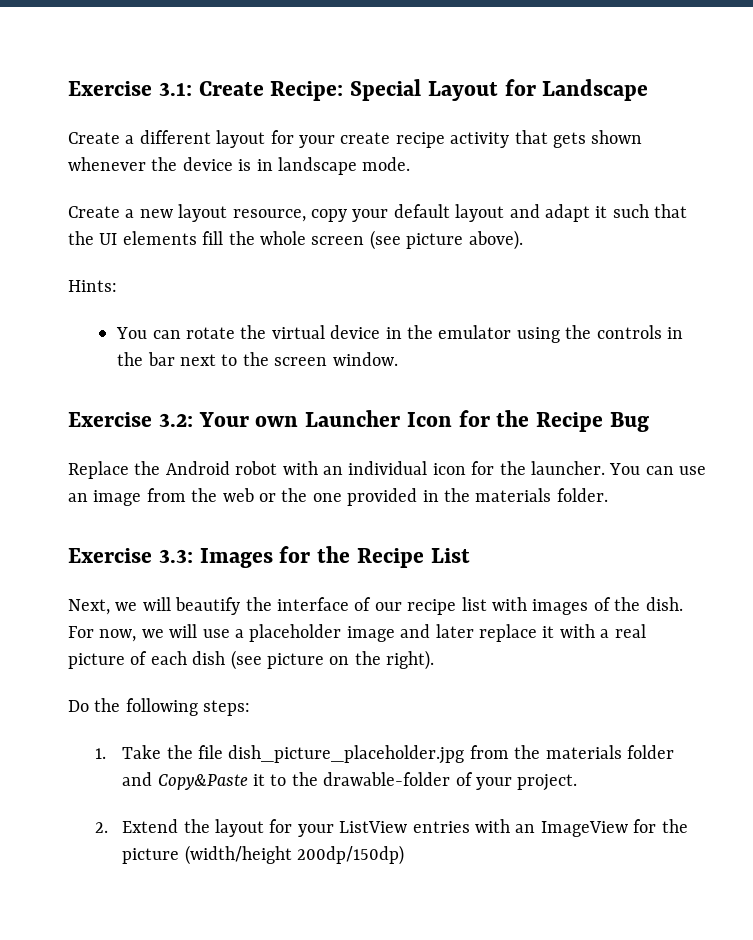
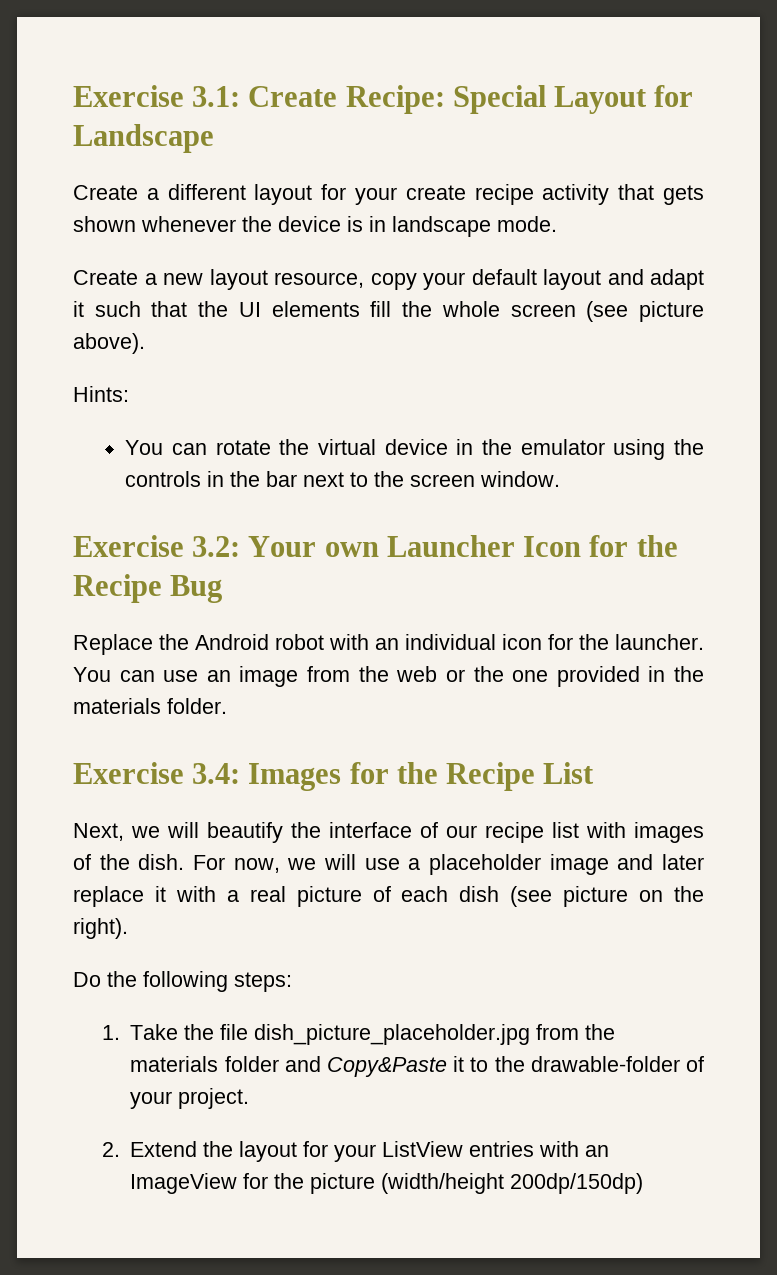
[158,549,193,563] 3.3: -> [192,763,241,784] 3.4:

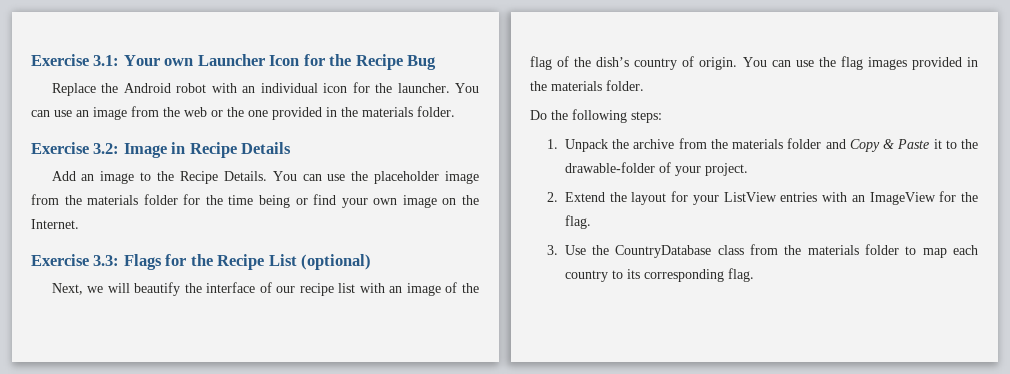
[248,85,694,114] [73,124,214,153] [73,184,704,205] [73,216,557,237] [73,269,704,290] [73,301,705,322] [73,333,145,354] [73,386,129,402] [125,439,704,460] [125,471,561,487] [73,535,241,557] Create Recipe: Special Layout for Landscape // Create a different layout for your create recipe activity that gets shown whenever the device is in landscape mode. // Create a new layout resource, copy your default layout and adapt it such that the UI elements fill the whole screen (see picture above). // Hints: // You can rotate the virtual device in the emulator using the controls in the bar next to the screen window. // Exercise 3.2: -> (120, 60) none
[192,763,342,791] 3.4: Images -> [93,142,292,158] [51,171,480,184] [31,194,479,208] [31,219,79,229] [31,254,162,270] 3.2: Image in Recipe Details // Add an image to the Recipe Details. You can use the placeholder image from the materials folder for the time being or find your own image on the Internet. // Exercise 3.3: Flags
(595, 773) none -> [301,254,372,270] (optional)
[634,822,704,843] [73,854,704,875] [73,886,704,907] [73,918,128,939] images of the dish. For now, we will use a placeholder image and later replace it with a real picture of each dish (see picture on the right). -> [389,282,480,296] [530,56,978,70] [530,80,644,91] an image of the flag of the dish’s country of origin. You can use the flag images provided in the materials folder.
[130,1024,531,1045] Take the file dish_picture_placeholder.jpg -> [564,139,675,152] Unpack the archive
[327,1057,448,1077] Copy&Paste -> [849,139,930,152] Copy & Paste
[310,1173,644,1194] picture (width/height 200dp/150dp) -> [564,215,591,229] [546,244,978,258] [564,268,754,282] flag. // 3. Use the CountryDatabase class from the materials folder to map each country to its corresponding flag.

